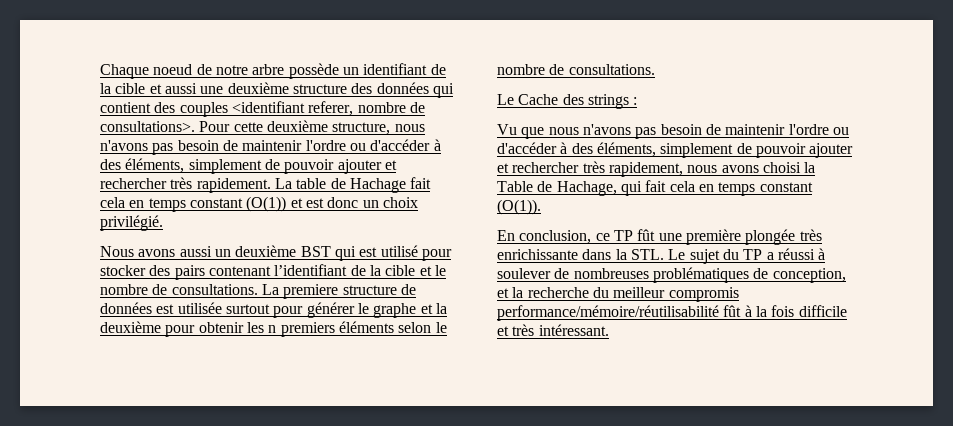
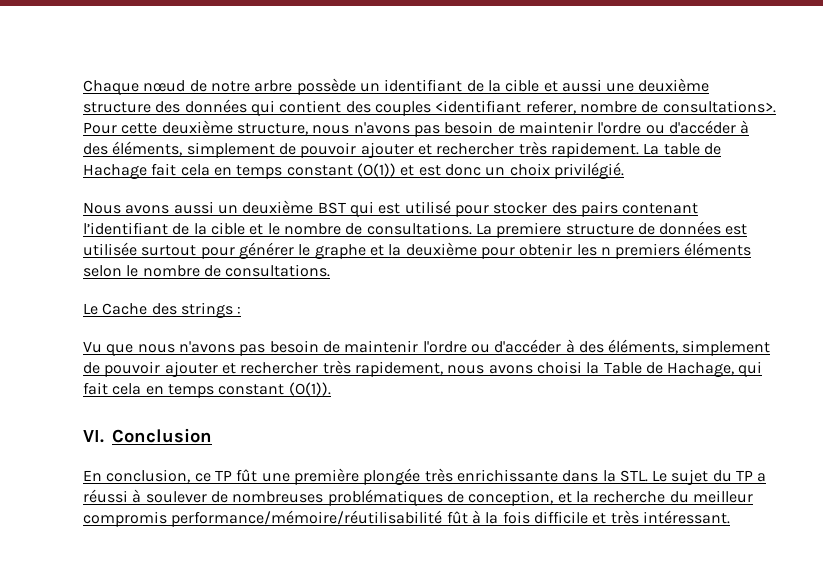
[153,64,193,75] noeud -> [143,80,186,92] nœud
(541, 207) none -> [83,428,212,443] // VI. Conclusion

